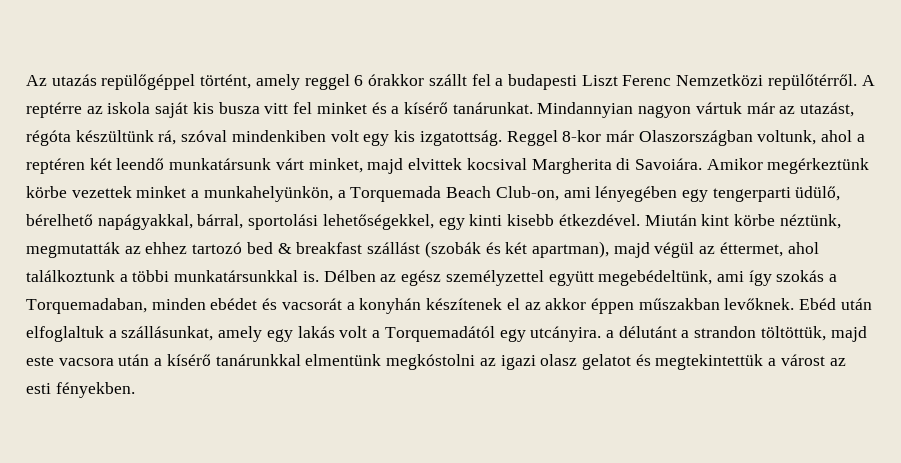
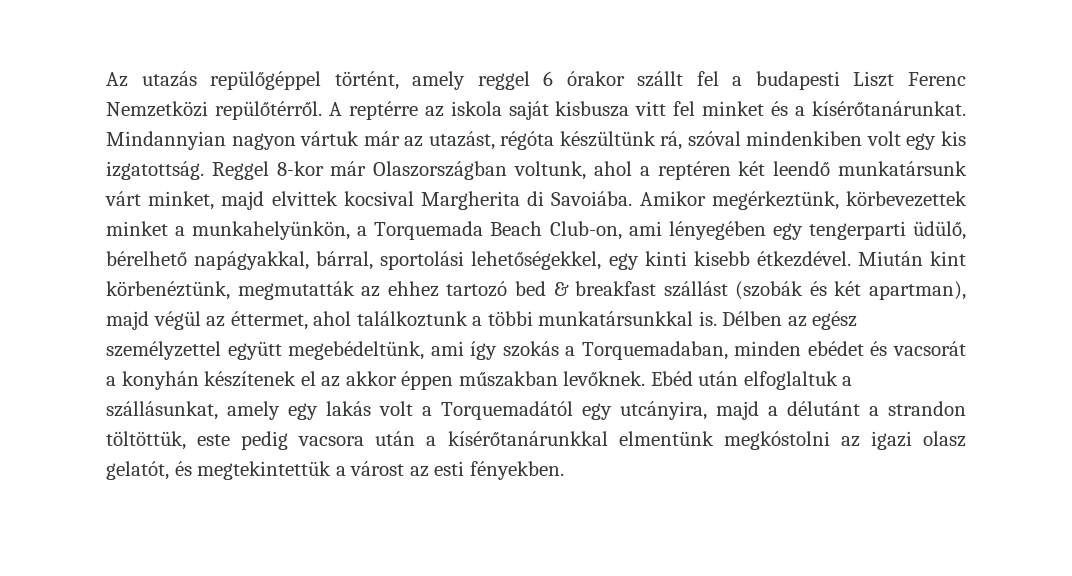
[368,74,425,86] órakkor -> [566,71,625,86] órakor
[192,102,260,114] kis busza -> [555,101,630,117] kisbusza
[403,102,533,114] kísérő tanárunkat. -> [811,101,966,116] kísérőtanárunkat.
[634,158,870,174] [26,186,132,198] Savoiára. Amikor megérkeztünk körbe vezettek -> [551,191,967,210] Savoiába. Amikor megérkeztünk, körbevezettek
[733,214,841,229] körbe néztünk, -> [106,281,230,300] körbenéztünk,
[530,326,602,342] utcányira. -> [620,401,759,420] utcányira, majd
[830,326,867,342] [26,356,54,366] majd este -> [197,431,289,450] este pedig
[166,354,301,366] kísérő tanárunkkal -> [447,431,608,446] kísérőtanárunkkal
[581,354,631,370] gelatot -> [106,461,169,480] gelatót,

